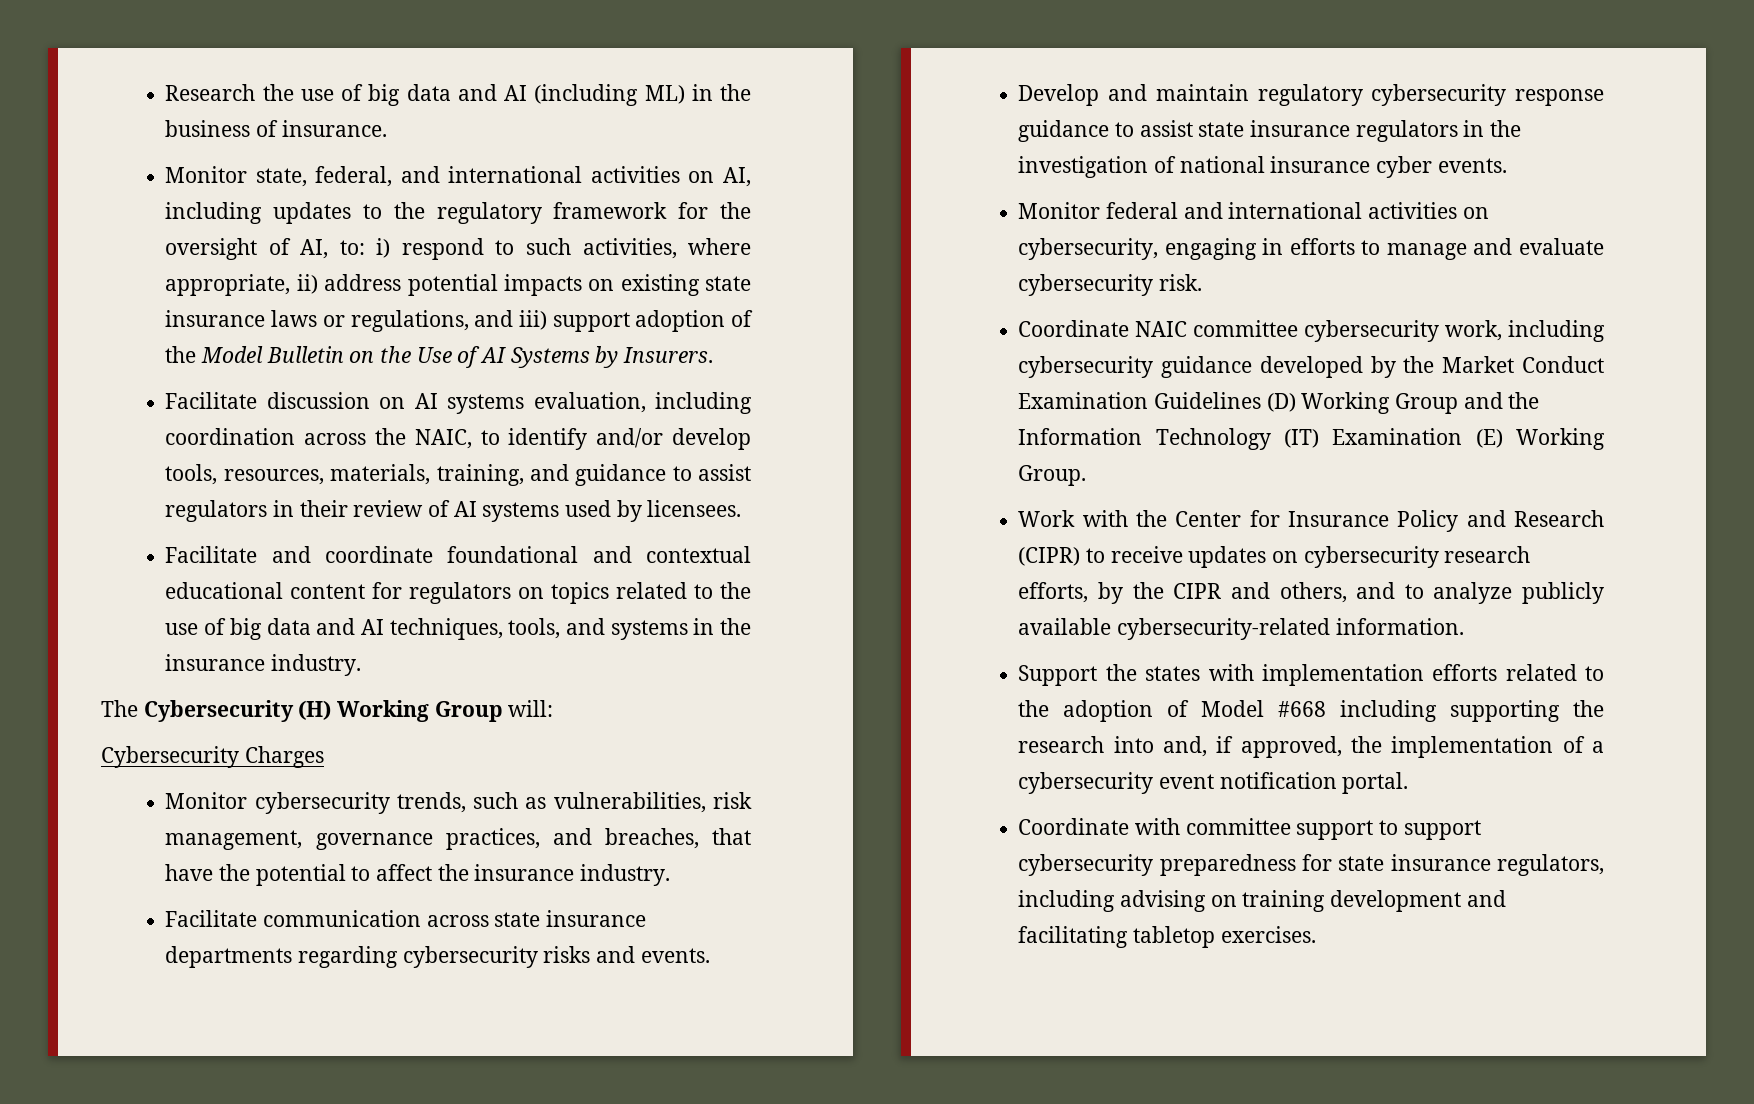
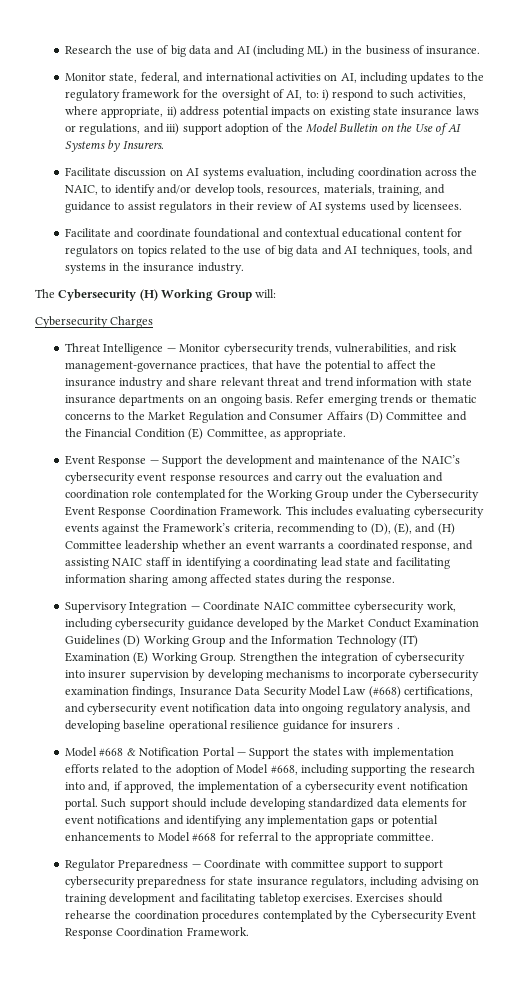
[165,792,752,814] [165,828,699,850] Monitor cybersecurity trends, such as vulnerabilities, risk management, governance practices, and breaches, -> [65,343,458,355] [65,361,249,372] Threat Intelligence — Monitor cybersecurity trends, vulnerabilities, and risk management-governance practices,
[580,864,671,886] [165,910,647,927] [165,946,710,968] [1018,84,1604,106] [1018,120,1522,142] [1018,156,1507,178] [1018,202,1489,219] [1018,238,1604,260] [1018,274,1203,296] industry. // Facilitate communication across state insurance departments regarding cybersecurity risks and events. // Develop and maintain regulatory cybersecurity response guidance to assist state insurance regulators in the investigation of national insurance cyber events. // Monitor federal and international activities on cybersecurity, engaging in efforts to manage and evaluate cybersecurity risk. // -> [119,377,472,389] [65,394,476,406] [65,411,467,423] [65,428,347,440] [65,455,460,467] [65,472,444,484] [65,489,480,501] [65,506,484,518] [65,523,455,535] [65,540,474,552] [65,557,450,569] [65,574,395,586] [65,602,200,613] industry and share relevant threat and trend information with state insurance departments on an ongoing basis. Refer emerging trends or thematic concerns to the Market Regulation and Consumer Affairs (D) Committee and the Financial Condition (E) Committee, as appropriate. // Event Response — Support the development and maintenance of the NAIC’s cybersecurity event response resources and carry out the evaluation and coordination role contemplated for the Working Group under the Cybersecurity Event Response Coordination Framework. This includes evaluating cybersecurity events against the Framework’s criteria, recommending to (D), (E), and (H) Committee leadership whether an event warrants a coordinated response, and assisting NAIC staff in identifying a coordinating lead state and facilitating information sharing among affected states during the response. // Supervisory Integration —
[1018,510,1604,532] [1018,546,1531,568] [1018,582,1604,604] [1018,618,1464,640] // Work with the Center for Insurance Policy and Research (CIPR) to receive updates on cybersecurity research efforts, by the CIPR and others, and to analyze publicly available cybersecurity-related information. // -> [239,652,466,664] [65,669,480,681] [65,686,474,698] [65,703,472,715] [65,720,400,732] [65,747,246,757] Strengthen the integration of cybersecurity into insurer supervision by developing mechanisms to incorporate cybersecurity examination findings, Insurance Data Security Model Law (#668) certifications, and cybersecurity event notification data into ongoing regulatory analysis, and developing baseline operational resilience guidance for insurers . // Model #668 & Notification Portal —
[1278,701,1327,717] #668 -> [270,765,298,775] #668,
(1409, 783) // -> [101,798,468,810] [65,815,439,827] [65,832,435,844] [65,859,201,871] Such support should include developing standardized data elements for event notifications and identifying any implementation gaps or potential enhancements to Model #668 for referral to the appropriate committee. // Regulator Preparedness —
(1316, 934) none -> [356,893,443,903] [65,910,477,922] [65,927,249,939] Exercises should rehearse the coordination procedures contemplated by the Cybersecurity Event Response Coordination Framework.

